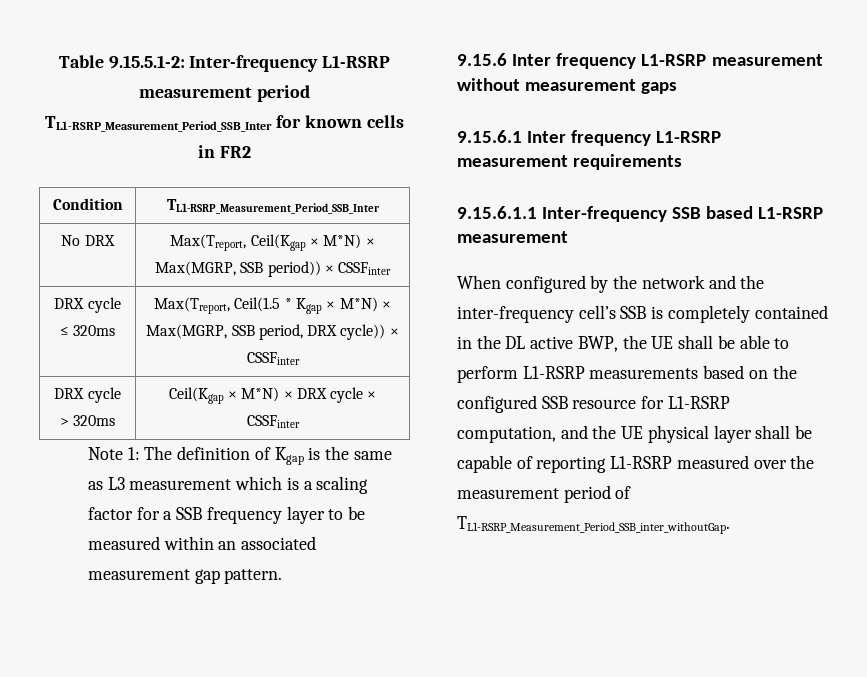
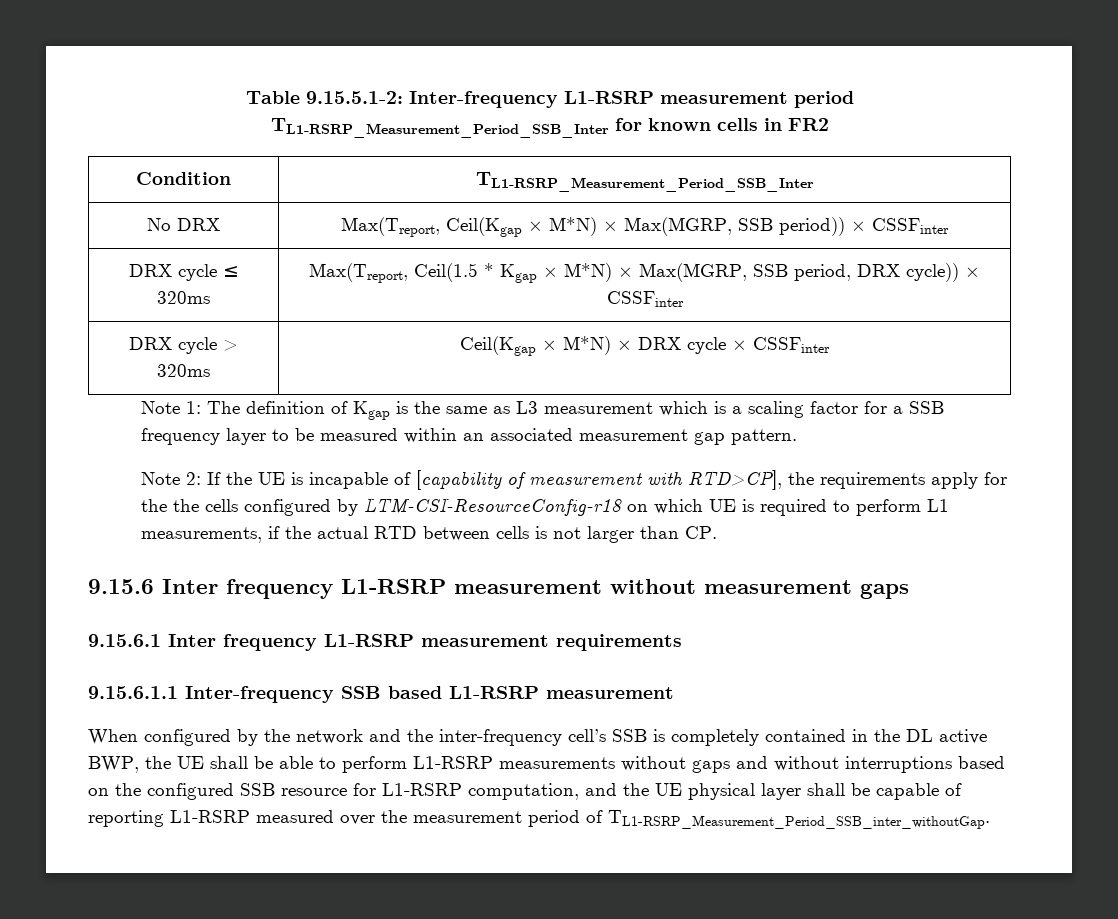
(283, 576) none -> [140,470,1007,490] [140,498,949,516] [140,526,717,543] // Note 2: If the UE is incapable of [capability of measurement with RTD>CP], the requirements apply for the the cells configured by LTM-CSI-ResourceConfig-r18 on which UE is required to perform L1 measurements, if the actual RTD between cells is not larger than CP.
(699, 373) none -> [621,756,952,773] without gaps and without interruptions

